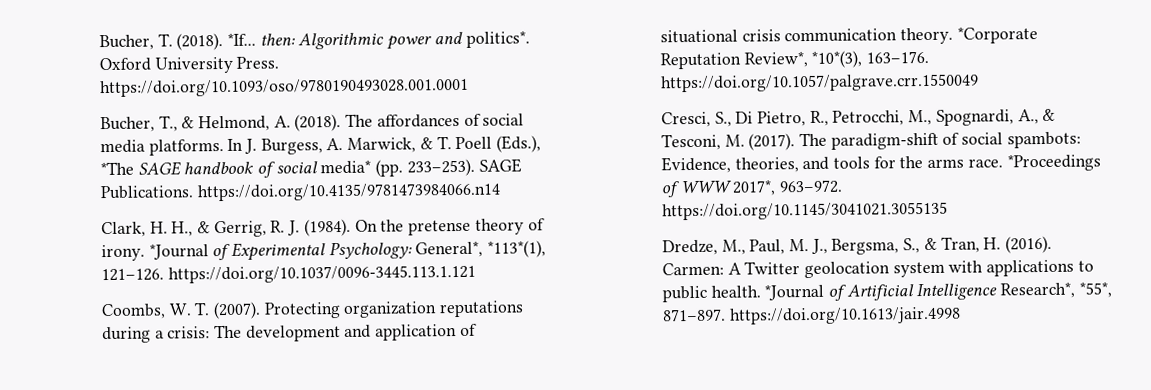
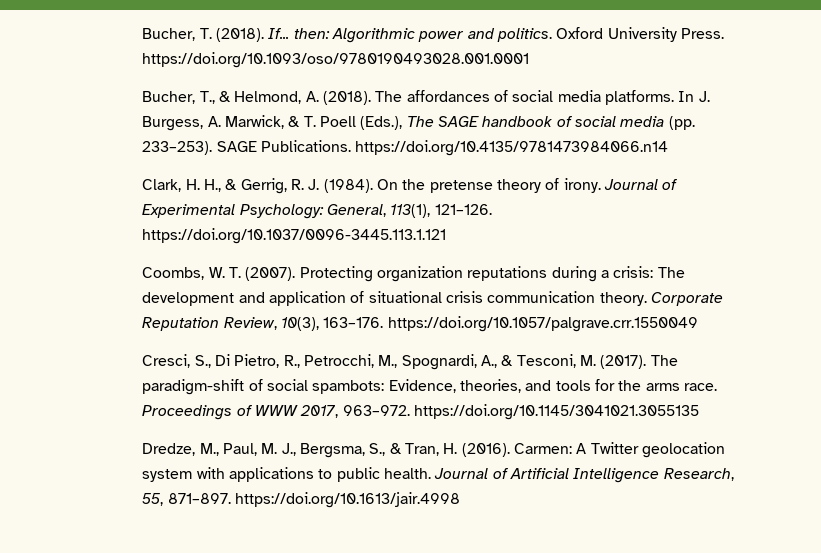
[227,32,257,46] *If... -> [268,28,290,39] If...
[465,30,530,48] politics*. -> [497,28,553,42] politics.
[99,161,134,176] *The -> [406,116,434,127] The
[320,159,372,175] media* -> [620,116,665,127] media
[148,243,209,260] *Journal -> [603,179,658,190] Journal
[415,240,547,258] General*, *113*(1), -> [327,204,431,218] General, 113(1),
[956,26,1038,44] [659,50,863,70] *Corporate Reputation Review*, *10*(3), -> [651,292,724,306] [142,317,320,331] Corporate Reputation Review, 10(3),
[1006,153,1101,172] *Proceedings -> [142,405,233,420] Proceedings
[732,179,777,196] 2017*, -> [300,405,339,418] 2017,
[764,283,825,301] *Journal -> [434,468,489,479] Journal
[1000,281,1112,299] Research*, *55*, -> [663,468,734,481] [142,493,164,506] Research, 55,

